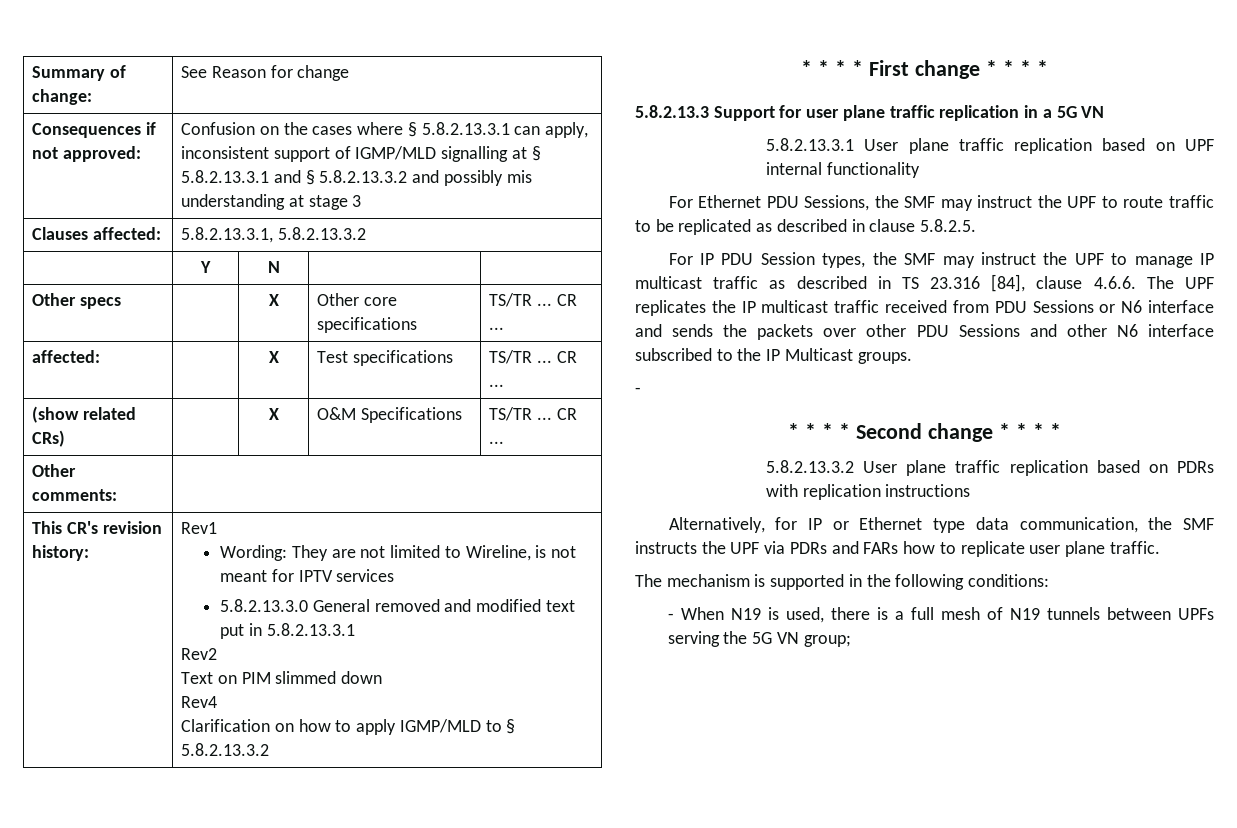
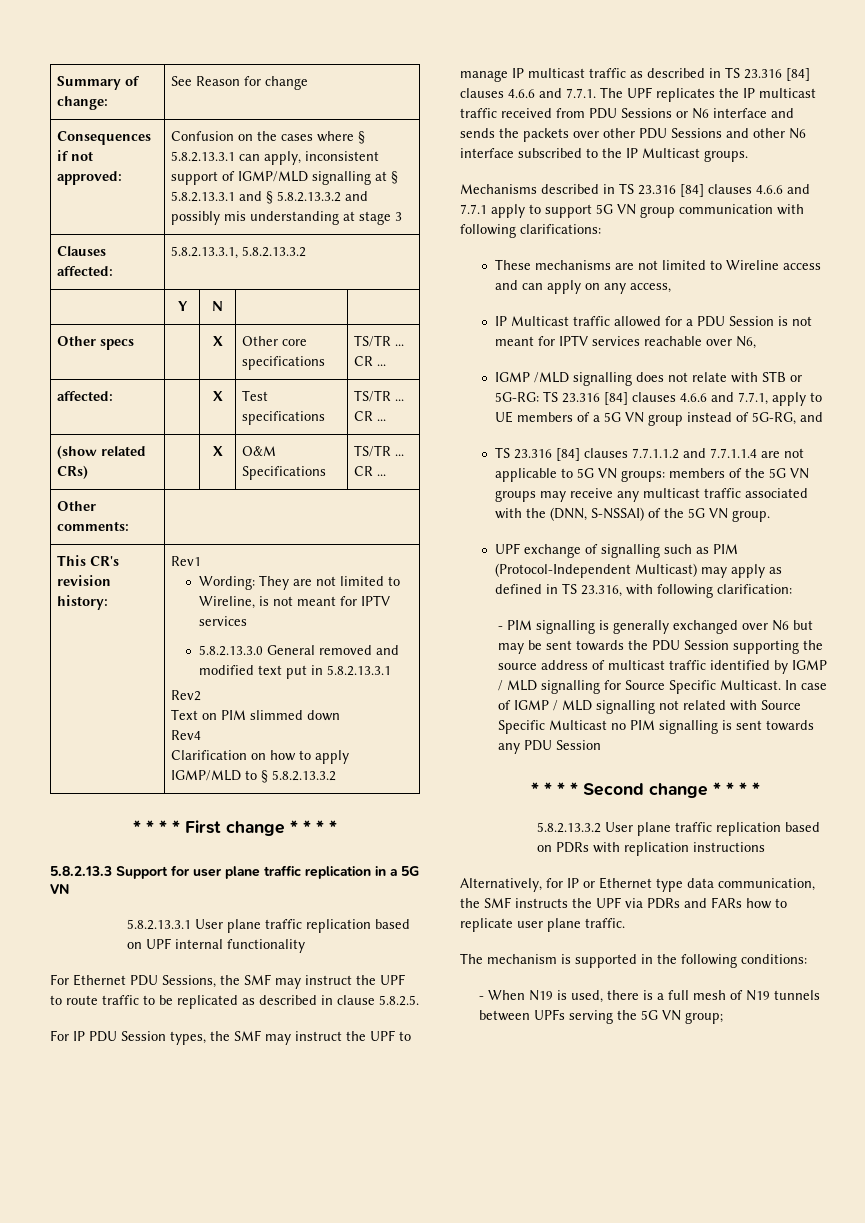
[991,274,1136,292] [84], clause 4.6.6. -> [786,68,810,81] [460,88,596,98] [84] clauses 4.6.6 and 7.7.1.
[635,387,641,394] - -> [460,183,810,197] [460,204,804,218] [460,224,601,238] [495,259,822,270] [495,280,672,294] [495,316,813,327] [495,335,757,349] [495,371,803,386] [495,391,823,406] [495,411,824,426] [495,447,805,461] [495,468,810,482] [495,488,809,502] [495,507,771,522] [495,543,739,558] [495,563,783,578] [495,583,793,598] [498,620,814,634] [498,640,824,654] [498,660,828,674] [498,680,828,694] [498,700,802,714] [498,720,815,734] [498,740,602,754] Mechanisms described in TS 23.316 [84] clauses 4.6.6 and 7.7.1 apply to support 5G VN group communication with following clarifications: // These mechanisms are not limited to Wireline access and can apply on any access, // IP Multicast traffic allowed for a PDU Session is not meant for IPTV services reachable over N6, // IGMP /MLD signalling does not relate with STB or 5G-RG: TS 23.316 [84] clauses 4.6.6 and 7.7.1, apply to UE members of a 5G VN group instead of 5G-RG, and // TS 23.316 [84] clauses 7.7.1.1.2 and 7.7.1.1.4 are not applicable to 5G VN groups: members of the 5G VN groups may receive any multicast traffic associated with the (DNN, S-NSSAI) of the 5G VN group. // UPF exchange of signalling such as PIM (Protocol-Independent Multicast) may apply as defined in TS 23.316, with following clarification: // - PIM signalling is generally exchanged over N6 but may be sent towards the PDU Session supporting the source address of multicast traffic identified by IGMP / MLD signalling for Source Specific Multicast. In case of IGMP / MLD signalling not related with Source Specific Multicast no PIM signalling is sent towards any PDU Session

